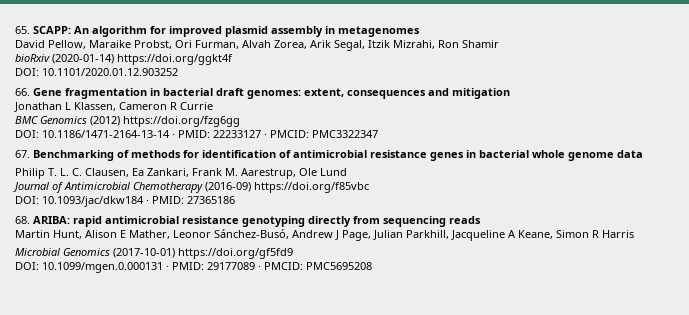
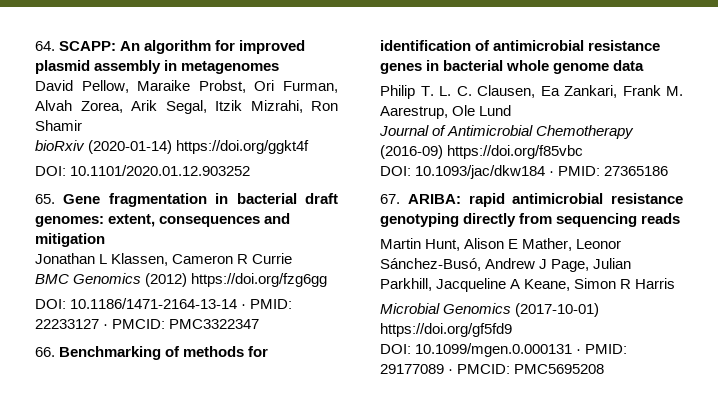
[15,26,30,34] 65. -> [35,41,55,51] 64.
[15,88,30,96] 66. -> [35,194,55,204] 65.
[15,150,30,158] 67. -> [35,347,55,357] 66.
[15,216,30,224] 68. -> [380,194,400,204] 67.

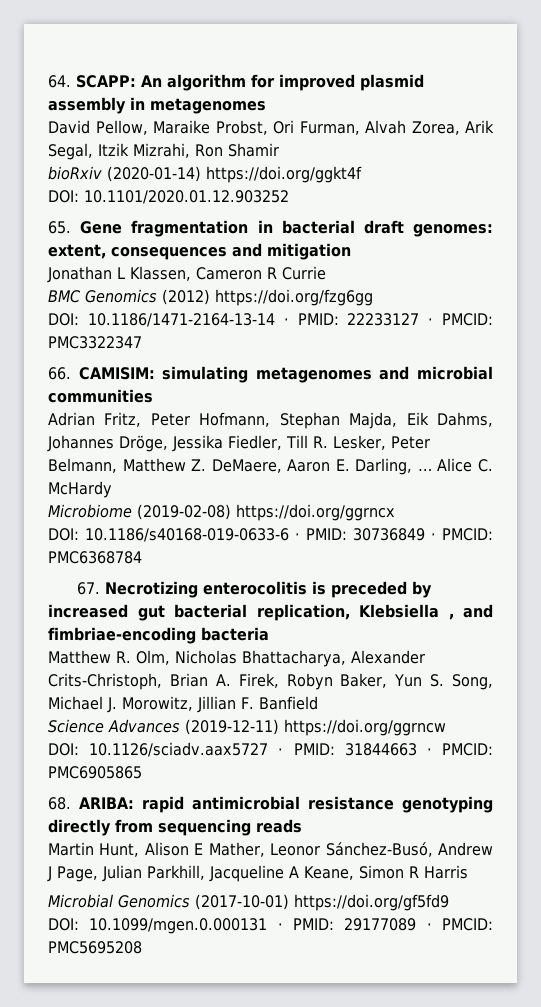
[59,346,269,360] [380,40,661,51] [380,60,645,74] [380,85,683,99] [380,105,512,119] [379,125,635,139] [380,145,584,159] [380,165,669,179] [380,194,400,204] Benchmarking of methods for identification of antimicrobial resistance genes in bacterial whole genome data // Philip T. L. C. Clausen, Ea Zankari, Frank M. Aarestrup, Ole Lund // Journal of Antimicrobial Chemotherapy (2016-09) https://doi.org/f85vbc // DOI: 10.1093/jac/dkw184 · PMID: 27365186 // 67. -> [78,366,493,383] [48,389,153,403] [48,412,493,429] [47,435,430,452] [48,458,493,475] [48,481,112,498] [48,504,395,521] [48,528,493,542] [48,551,142,564] [77,581,433,598] [48,604,493,621] [48,627,269,644] [48,650,425,667] [48,673,493,690] [48,696,318,713] [48,719,446,736] [48,742,493,757] [48,766,142,779] [48,797,71,810] CAMISIM: simulating metagenomes and microbial communities // Adrian Fritz, Peter Hofmann, Stephan Majda, Eik Dahms, Johannes Dröge, Jessika Fiedler, Till R. Lesker, Peter Belmann, Matthew Z. DeMaere, Aaron E. Darling, … Alice C. McHardy // Microbiome (2019-02-08) https://doi.org/ggrncx // DOI: 10.1186/s40168-019-0633-6 · PMID: 30736849 · PMCID: PMC6368784 // 67. Necrotizing enterocolitis is preceded by increased gut bacterial replication, Klebsiella , and fimbriae-encoding bacteria // Matthew R. Olm, Nicholas Bhattacharya, Alexander Crits-Christoph, Brian A. Firek, Robyn Baker, Yun S. Song, Michael J. Morowitz, Jillian F. Banfield // Science Advances (2019-12-11) https://doi.org/ggrncw // DOI: 10.1126/sciadv.aax5727 · PMID: 31844663 · PMCID: PMC6905865 // 68.

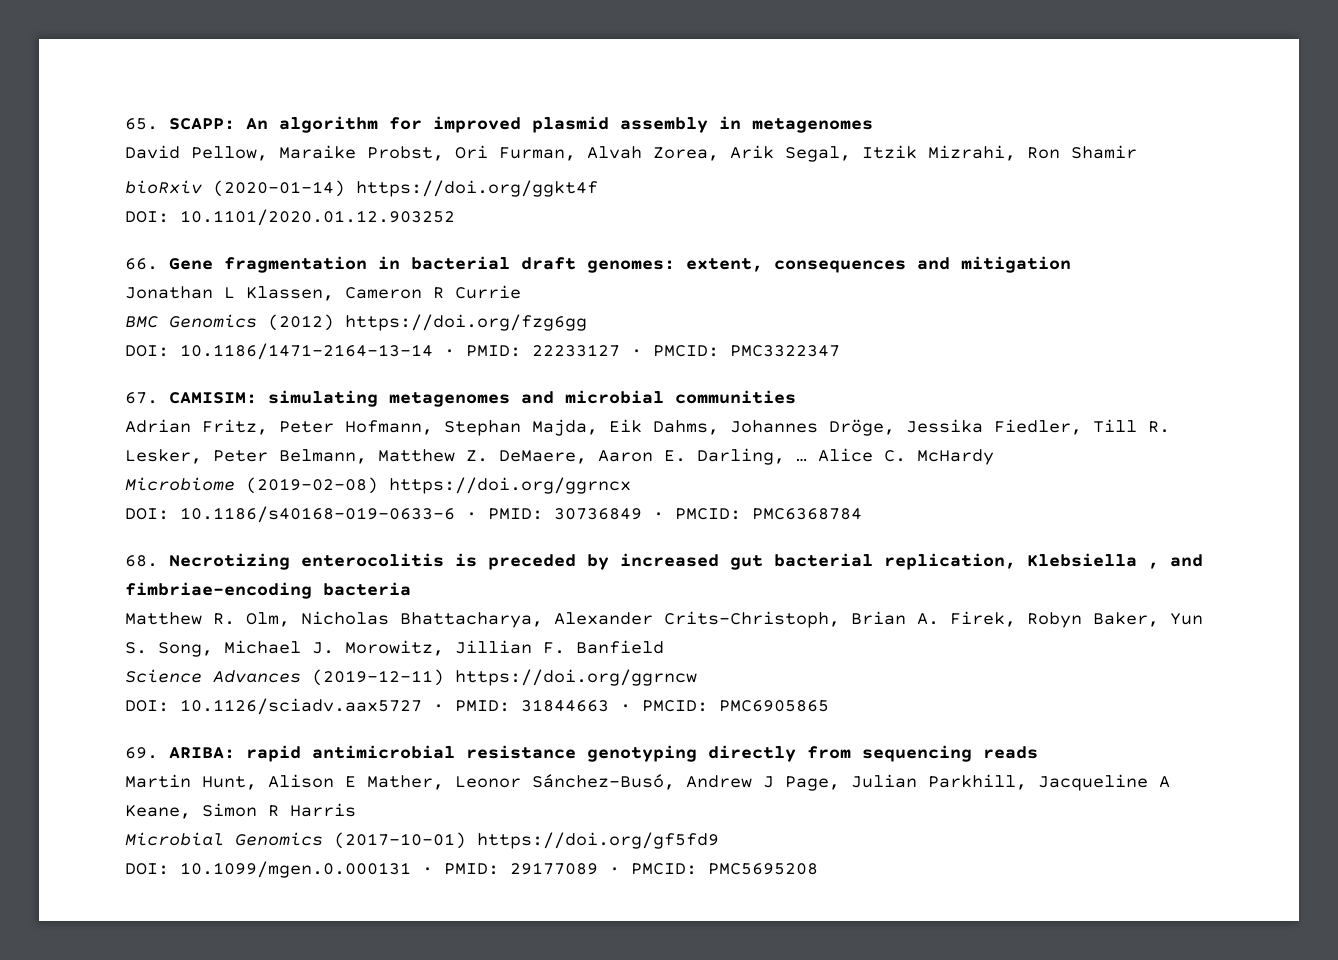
[48,75,71,88] 64. -> [125,118,158,130] 65.
[48,221,71,234] 65. -> [125,258,158,270] 66.
[48,367,71,380] 66. -> [125,392,158,404] 67.
[77,582,101,595] 67. -> [125,555,158,567] 68.
[48,797,71,810] 68. -> [125,747,158,759] 69.

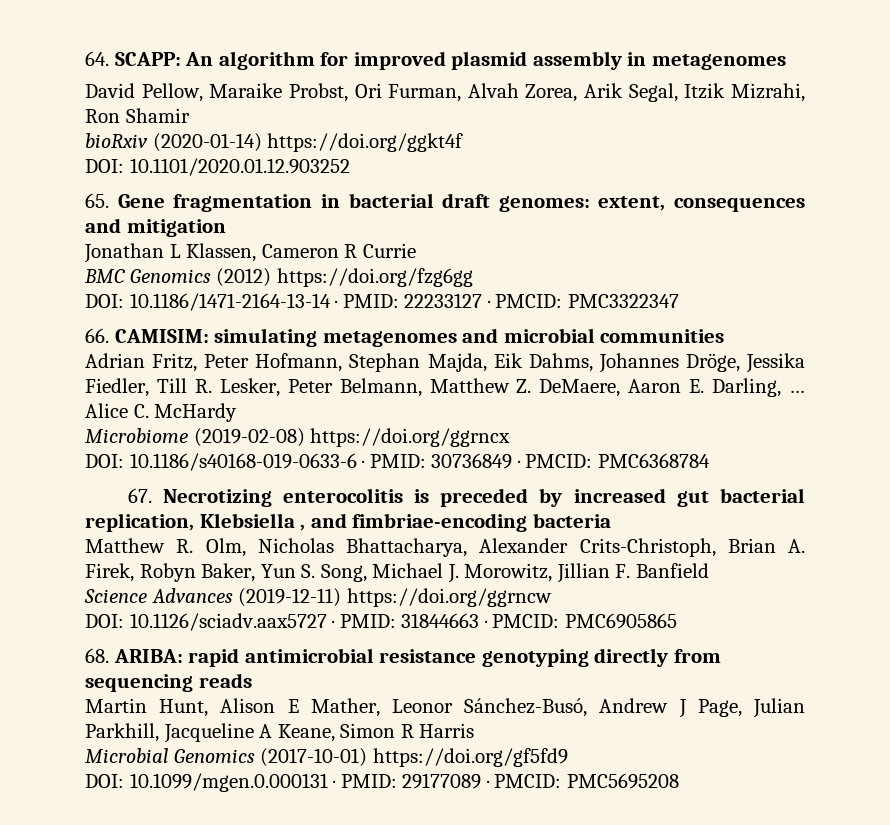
[125,118,158,130] 65. -> [85,51,109,66] 64.
[125,258,158,270] 66. -> [85,193,109,208] 65.
[125,392,158,404] 67. -> [85,328,109,343] 66.
[125,555,158,567] 68. -> [127,488,152,503] 67.
[125,747,158,759] 69. -> [85,648,109,663] 68.

